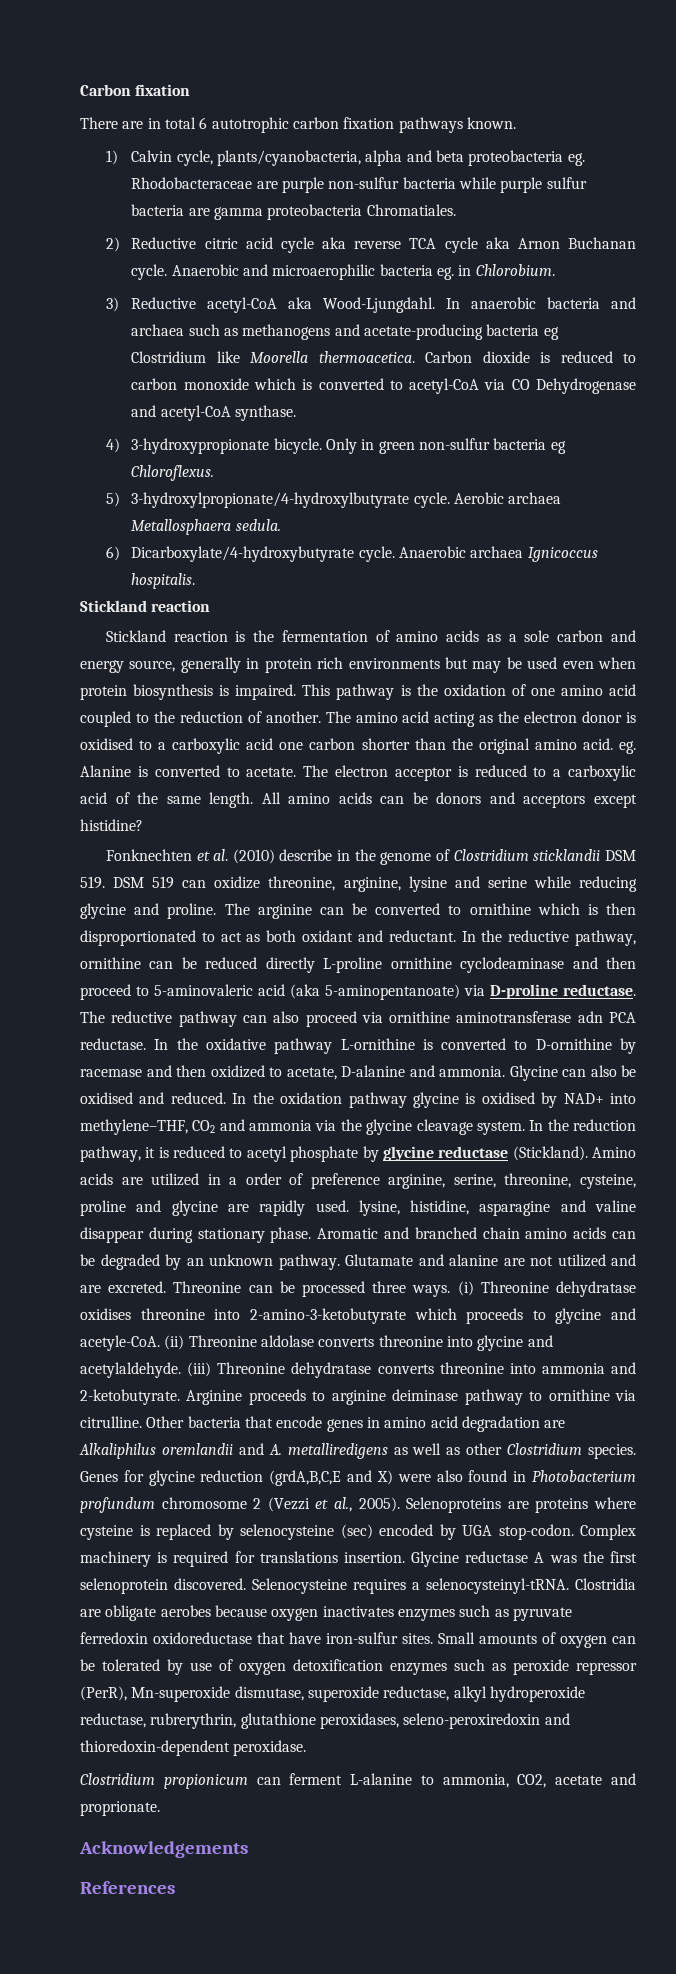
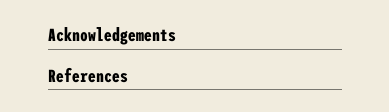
[80,84,191,96] [80,117,516,133] [105,150,585,166] [131,177,587,193] [131,204,456,220] [105,237,636,253] [131,264,555,280] [105,297,636,313] [131,324,559,340] [131,351,636,363] [131,378,636,394] [131,405,297,421] [105,438,566,454] [131,465,215,481] [105,492,562,508] [131,519,281,535] [105,546,598,562] [131,573,196,589] [80,600,211,612] [105,630,636,642] [80,657,636,673] [80,684,636,700] [80,711,637,727] [80,738,637,754] [80,765,636,781] [80,792,637,808] [80,819,143,831] [105,849,636,865] [80,876,638,892] [80,903,637,919] [80,930,636,946] [80,957,637,973] [80,984,636,1000] [80,1011,636,1027] [80,1038,636,1054] [80,1065,636,1081] [80,1092,636,1108] [80,1119,637,1135] [80,1146,636,1162] [80,1173,637,1189] [80,1200,636,1216] [80,1227,636,1243] [80,1254,636,1270] [80,1281,636,1297] [80,1308,636,1324] [80,1335,553,1351] [80,1362,636,1378] [80,1389,637,1405] [80,1416,566,1432] [79,1443,637,1459] [80,1470,636,1486] [80,1497,637,1513] [80,1524,636,1540] [80,1551,637,1567] [80,1578,636,1594] [80,1605,572,1621] [80,1632,636,1648] [80,1659,637,1675] [80,1686,585,1702] [80,1713,570,1729] [80,1740,307,1756] [80,1773,636,1789] [80,1801,160,1816] Carbon fixation // There are in total 6 autotrophic carbon fixation pathways known. // 1) Calvin cycle, plants/cyanobacteria, alpha and beta proteobacteria eg. Rhodobacteraceae are purple non-sulfur bacteria while purple sulfur bacteria are gamma proteobacteria Chromatiales. // 2) Reductive citric acid cycle aka reverse TCA cycle aka Arnon Buchanan cycle. Anaerobic and microaerophilic bacteria eg. in Chlorobium. // 3) Reductive acetyl-CoA aka Wood-Ljungdahl. In anaerobic bacteria and archaea such as methanogens and acetate-producing bacteria eg Clostridium like Moorella thermoacetica. Carbon dioxide is reduced to carbon monoxide which is converted to acetyl-CoA via CO Dehydrogenase and acetyl-CoA synthase. // 4) 3-hydroxypropionate bicycle. Only in green non-sulfur bacteria eg Chloroflexus. // 5) 3-hydroxylpropionate/4-hydroxylbutyrate cycle. Aerobic archaea Metallosphaera sedula. // 6) Dicarboxylate/4-hydroxybutyrate cycle. Anaerobic archaea Ignicoccus hospitalis. // Stickland reaction // Stickland reaction is the fermentation of amino acids as a sole carbon and energy source, generally in protein rich environments but may be used even when protein biosynthesis is impaired. This pathway is the oxidation of one amino acid coupled to the reduction of another. The amino acid acting as the electron donor is oxidised to a carboxylic acid one carbon shorter than the original amino acid. eg. Alanine is converted to acetate. The electron acceptor is reduced to a carboxylic acid of the same length. All amino acids can be donors and acceptors except histidine? // Fonknechten et al. (2010) describe in the genome of Clostridium sticklandii DSM 519. DSM 519 can oxidize threonine, arginine, lysine and serine while reducing glycine and proline. The arginine can be converted to ornithine which is then disproportionated to act as both oxidant and reductant. In the reductive pathway, ornithine can be reduced directly L-proline ornithine cyclodeaminase and then proceed to 5-aminovaleric acid (aka 5-aminopentanoate) via D-proline reductase. The reductive pathway can also proceed via ornithine aminotransferase adn PCA reductase. In the oxidative pathway L-ornithine is converted to D-ornithine by racemase and then oxidized to acetate, D-alanine and ammonia. Glycine can also be oxidised and reduced. In the oxidation pathway glycine is oxidised by NAD+ into methylene–THF, CO2 and ammonia via the glycine cleavage system. In the reduction pathway, it is reduced to acetyl phosphate by glycine reductase (Stickland). Amino acids are utilized in a order of preference arginine, serine, threonine, cysteine, proline and glycine are rapidly used. lysine, histidine, asparagine and valine disappear during stationary phase. Aromatic and branched chain amino acids can be degraded by an unknown pathway. Glutamate and alanine are not utilized and are excreted. Threonine can be processed three ways. (i) Threonine dehydratase oxidises threonine into 2-amino-3-ketobutyrate which proceeds to glycine and acetyle-CoA. (ii) Threonine aldolase converts threonine into glycine and acetylaldehyde. (iii) Threonine dehydratase converts threonine into ammonia and 2-ketobutyrate. Arginine proceeds to arginine deiminase pathway to ornithine via citrulline. Other bacteria that encode genes in amino acid degradation are Alkaliphilus oremlandii and A. metalliredigens as well as other Clostridium species. Genes for glycine reduction (grdA,B,C,E and X) were also found in Photobacterium profundum chromosome 2 (Vezzi et al., 2005). Selenoproteins are proteins where cysteine is replaced by selenocysteine (sec) encoded by UGA stop-codon. Complex machinery is required for translations insertion. Glycine reductase A was the first selenoprotein discovered. Selenocysteine requires a selenocysteinyl-tRNA. Clostridia are obligate aerobes because oxygen inactivates enzymes such as pyruvate ferredoxin oxidoreductase that have iron-sulfur sites. Small amounts of oxygen can be tolerated by use of oxygen detoxification enzymes such as peroxide repressor (PerR), Mn-superoxide dismutase, superoxide reductase, alkyl hydroperoxide reductase, rubrerythrin, glutathione peroxidases, seleno-peroxiredoxin and thioredoxin-dependent peroxidase. // Clostridium propionicum can ferment L-alanine to ammonia, CO2, acetate and proprionate. // -> (48, 36) none

